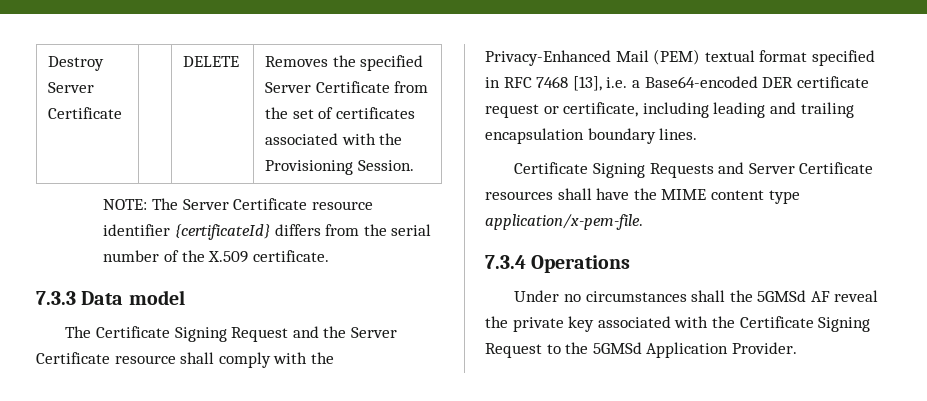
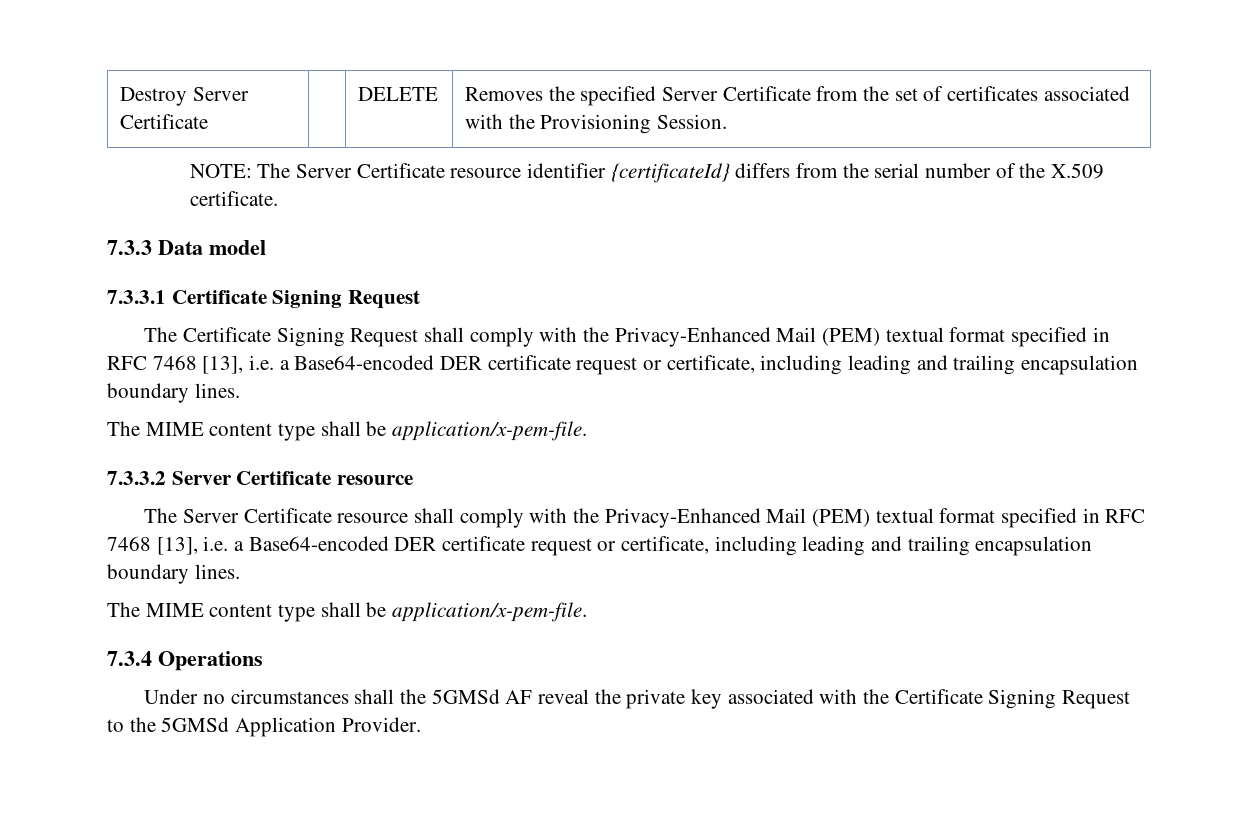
(185, 297) none -> [107,290,421,309] // 7.3.3.1 Certificate Signing Request
[292,326,347,338] and the -> [424,327,1110,347] [107,355,1139,375] [107,383,240,403] [107,421,588,441] [107,471,414,485] [144,508,178,523] shall comply with the Privacy-Enhanced Mail (PEM) textual format specified in RFC 7468 [13], i.e. a Base64-encoded DER certificate request or certificate, including leading and trailing encapsulation boundary lines. // The MIME content type shall be application/x-pem-file. // 7.3.3.2 Server Certificate resource // The
[514,162,874,178] [485,188,800,204] Certificate Signing Requests and Server Certificate resources shall have the MIME content type -> [107,602,387,622] The MIME content type shall be

